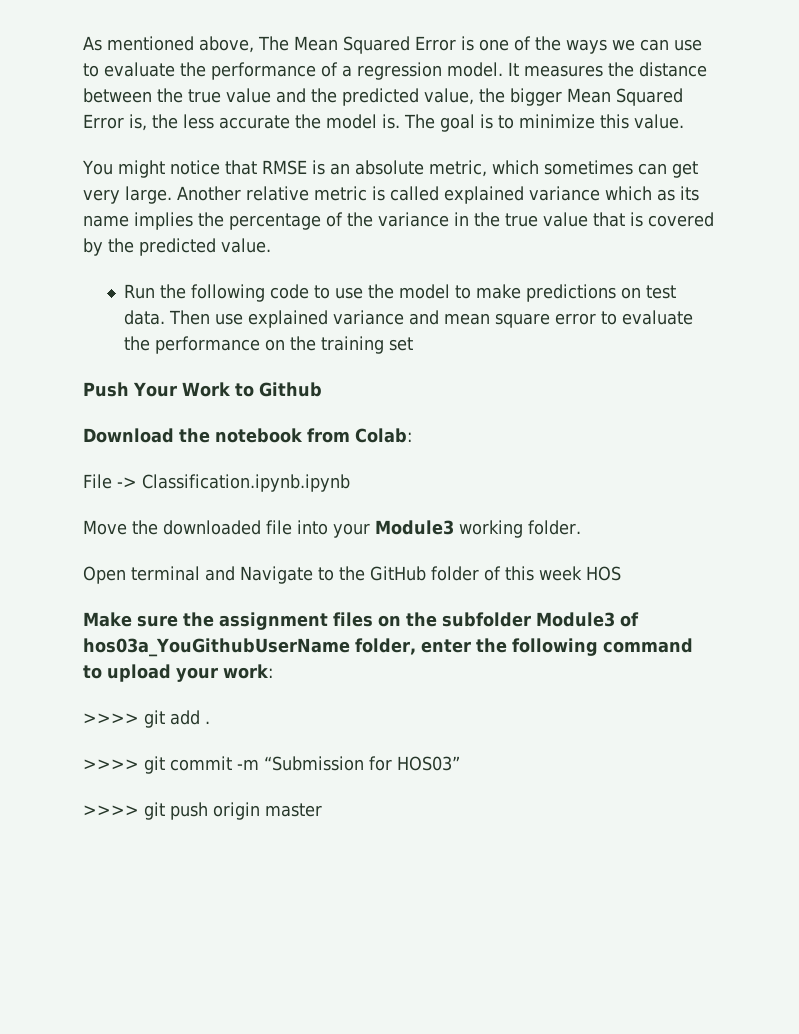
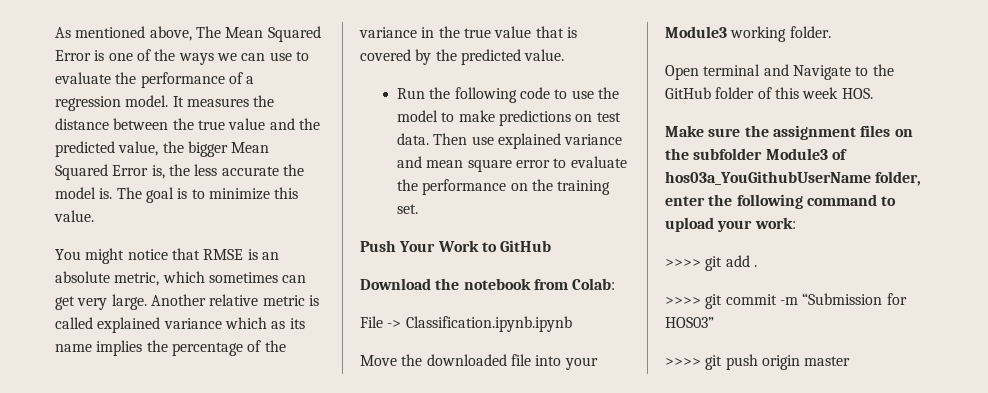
[389,337,414,351] set -> [397,204,419,214] set.
[258,382,322,397] Github -> [500,240,552,252] GitHub
[586,566,621,581] HOS -> [841,88,873,99] HOS.

